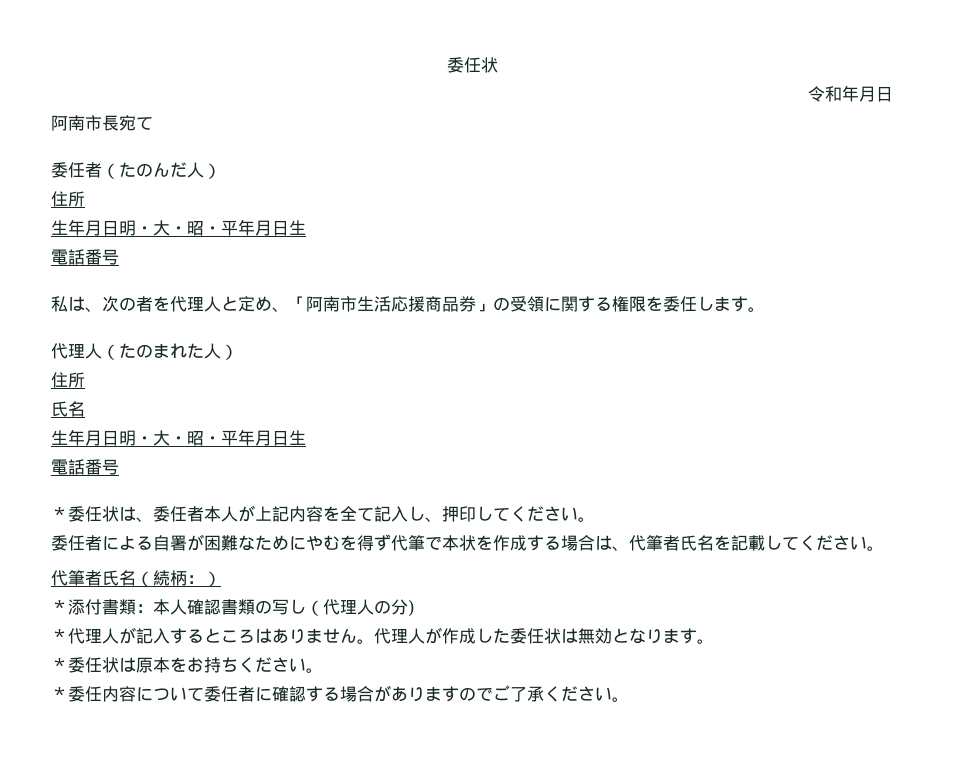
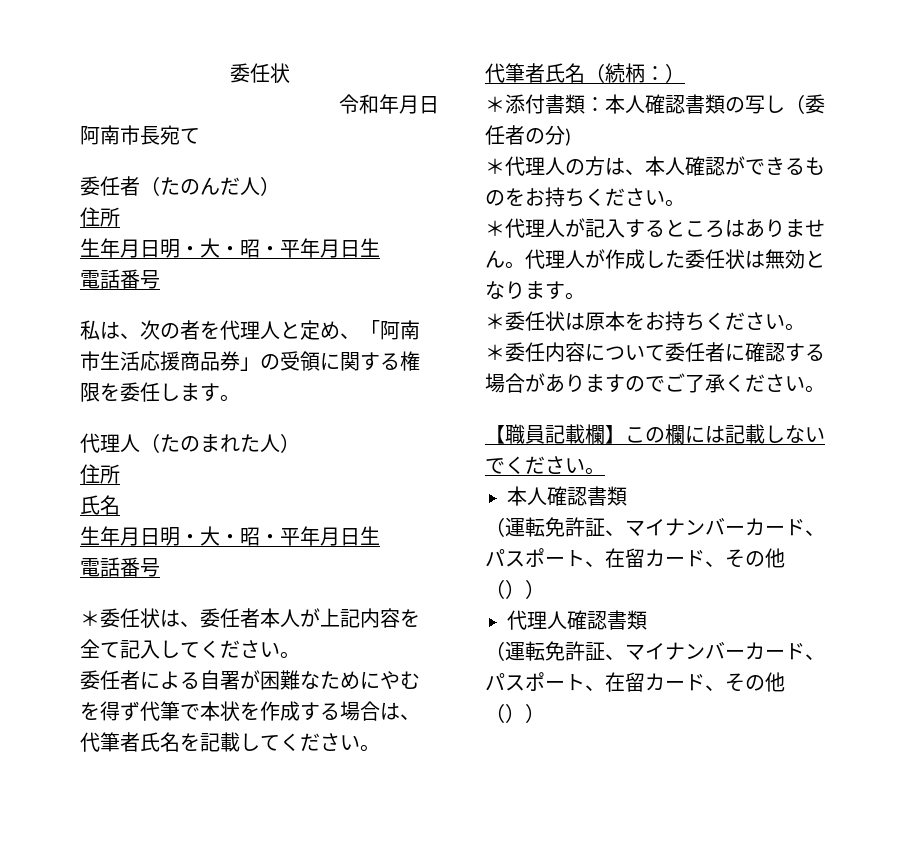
[425,506,493,522] 、押印し -> (180, 649) none
[323,599,415,616] 代理人の分) -> [805,94,825,114] [485,125,571,146] [485,156,825,176] [485,187,685,207] 委任者の分) // ＊代理人の方は、本人確認ができるものをお持ちください。
(629, 699) none -> [485,424,825,444] [485,456,605,475] [507,486,627,506] [485,517,825,537] [485,548,785,568] [485,579,545,599] [507,610,647,630] [485,641,825,661] [485,672,785,692] [485,703,545,723] // 【職員記載欄】この欄には記載しないでください。 // 本人確認書類 // （運転免許証、マイナンバーカード、パスポート、在留カード、その他（）） // 代理人確認書類 // （運転免許証、マイナンバーカード、パスポート、在留カード、その他（））

